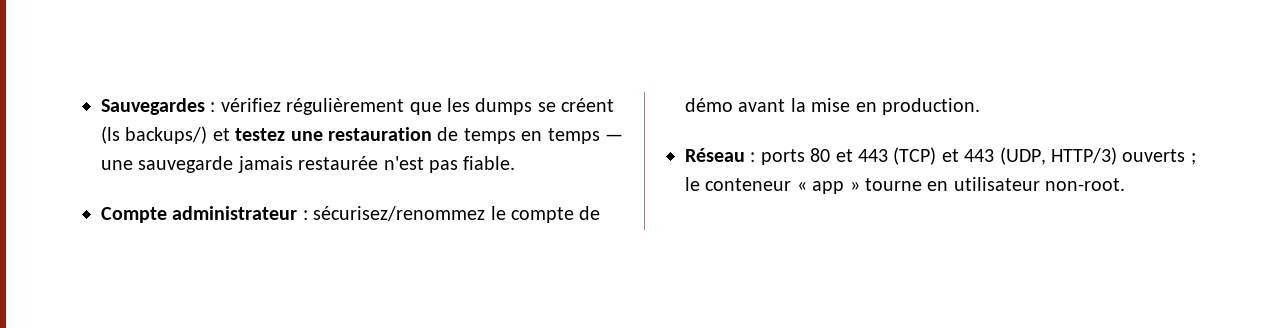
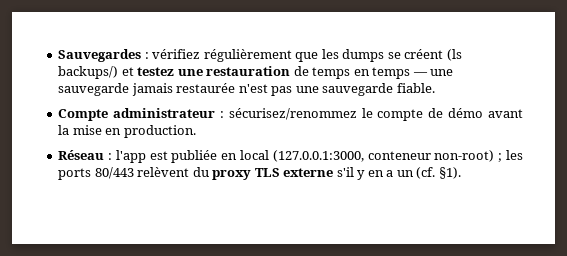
(458, 166) none -> [295,83,394,96] une sauvegarde
[760,147,1196,165] [685,177,1126,194] ports 80 et 443 (TCP) et 443 (UDP, HTTP/3) ouverts ; le conteneur « app » tourne en utilisateur non-root. -> [115,150,523,163] [58,167,461,180] l'app est publiée en local (127.0.0.1:3000, conteneur non-root) ; les ports 80/443 relèvent du proxy TLS externe s'il y en a un (cf. §1).

